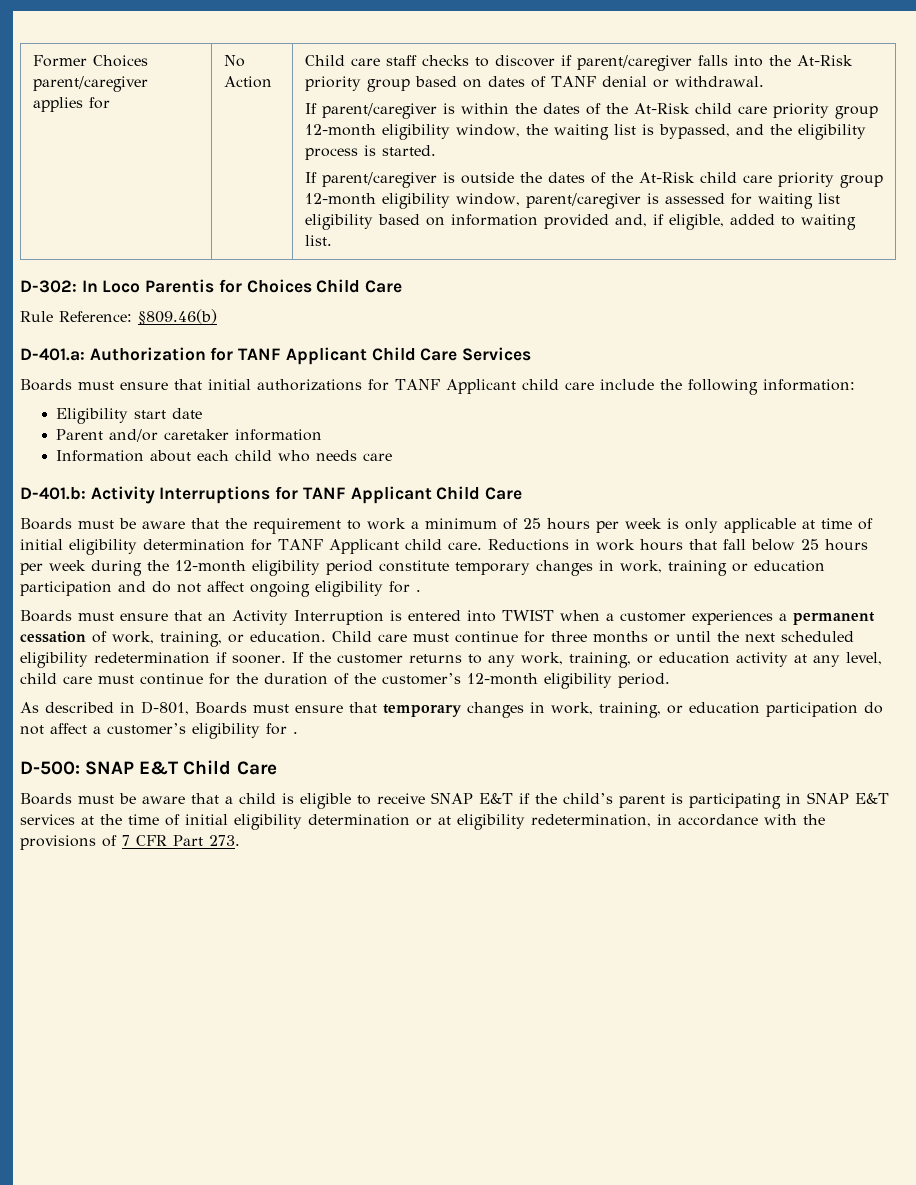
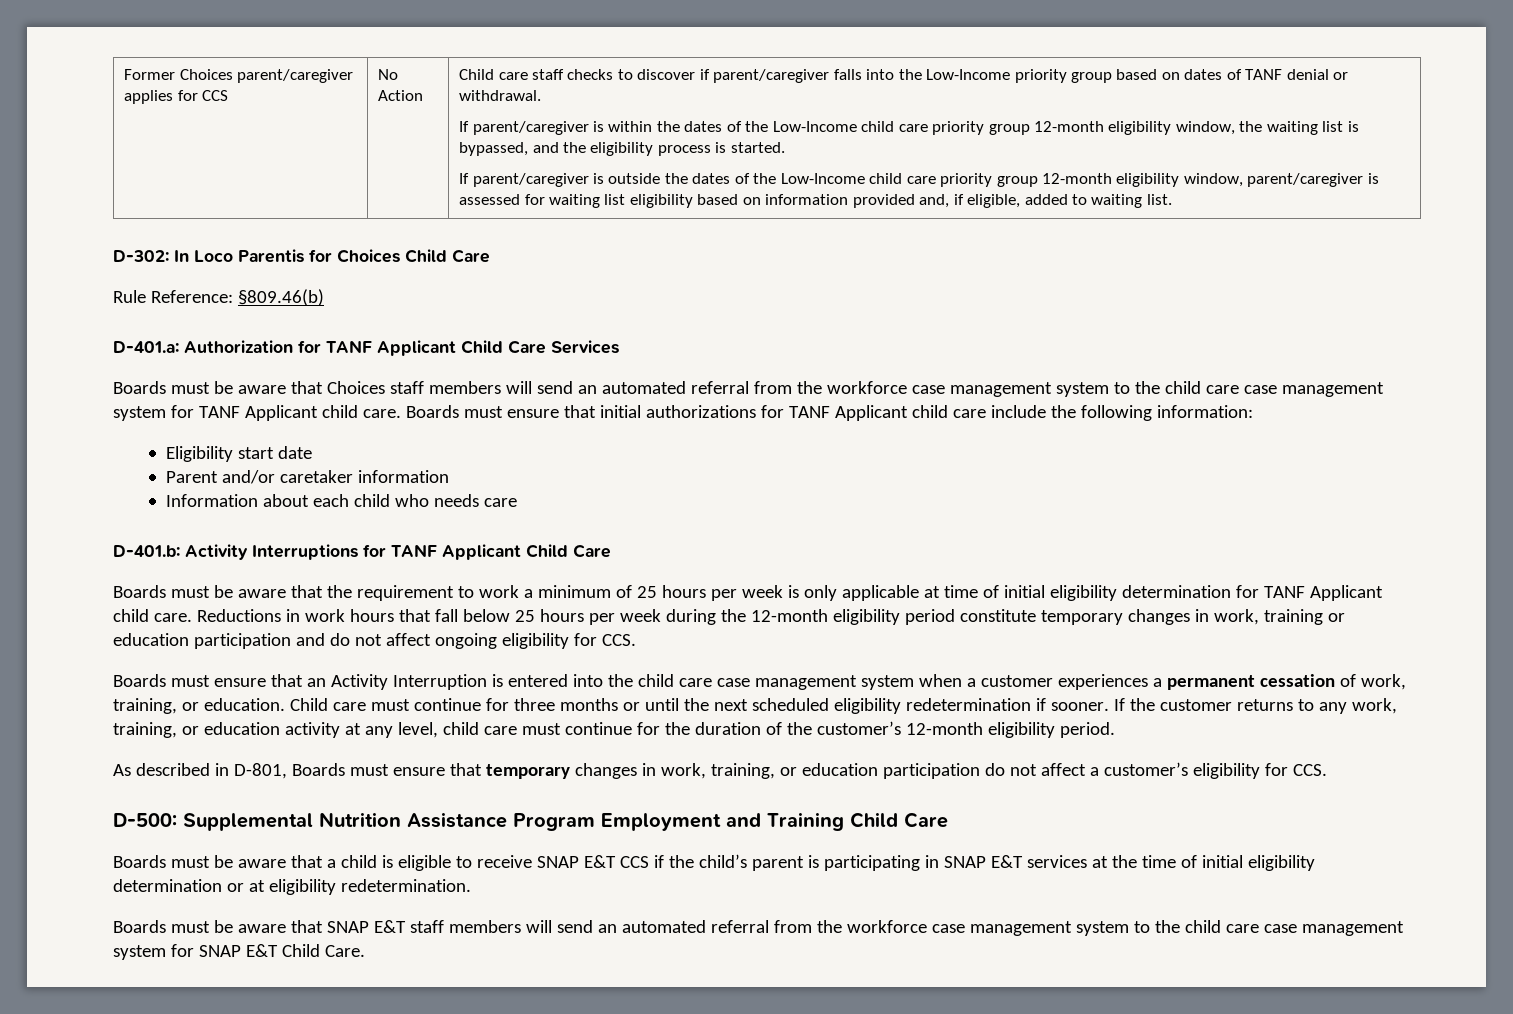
(110, 103) none -> [201,90,228,101] CCS
[796,55,853,66] At-Risk -> [926,69,1011,80] Low-Income
[633,103,690,114] At-Risk -> [772,121,857,132] Low-Income
[638,172,695,183] At-Risk -> [780,173,865,184] Low-Income
(114, 385) none -> [213,381,1384,397] [113,405,503,421] be aware that Choices staff members will send an automated referral from the workforce case management system to the child care case management system for TANF Applicant child care. Boards must
[416,589,421,592] . -> [601,634,636,646] CCS.
[502,609,554,621] TWIST -> [607,674,914,690] the child care case management system
[293,731,298,734] . -> [1292,764,1327,776] CCS.
[85,761,179,775] SNAP E&T -> [183,812,844,831] Supplemental Nutrition Assistance Program Employment and Training
(513, 798) none -> [619,856,649,868] CCS
[531,814,825,827] [20,835,240,850] redetermination, in accordance with the provisions of 7 CFR Part 273. -> [340,879,471,892] [113,920,1404,936] [113,944,365,960] redetermination. // Boards must be aware that SNAP E&T staff members will send an automated referral from the workforce case management system to the child care case management system for SNAP E&T Child Care.

